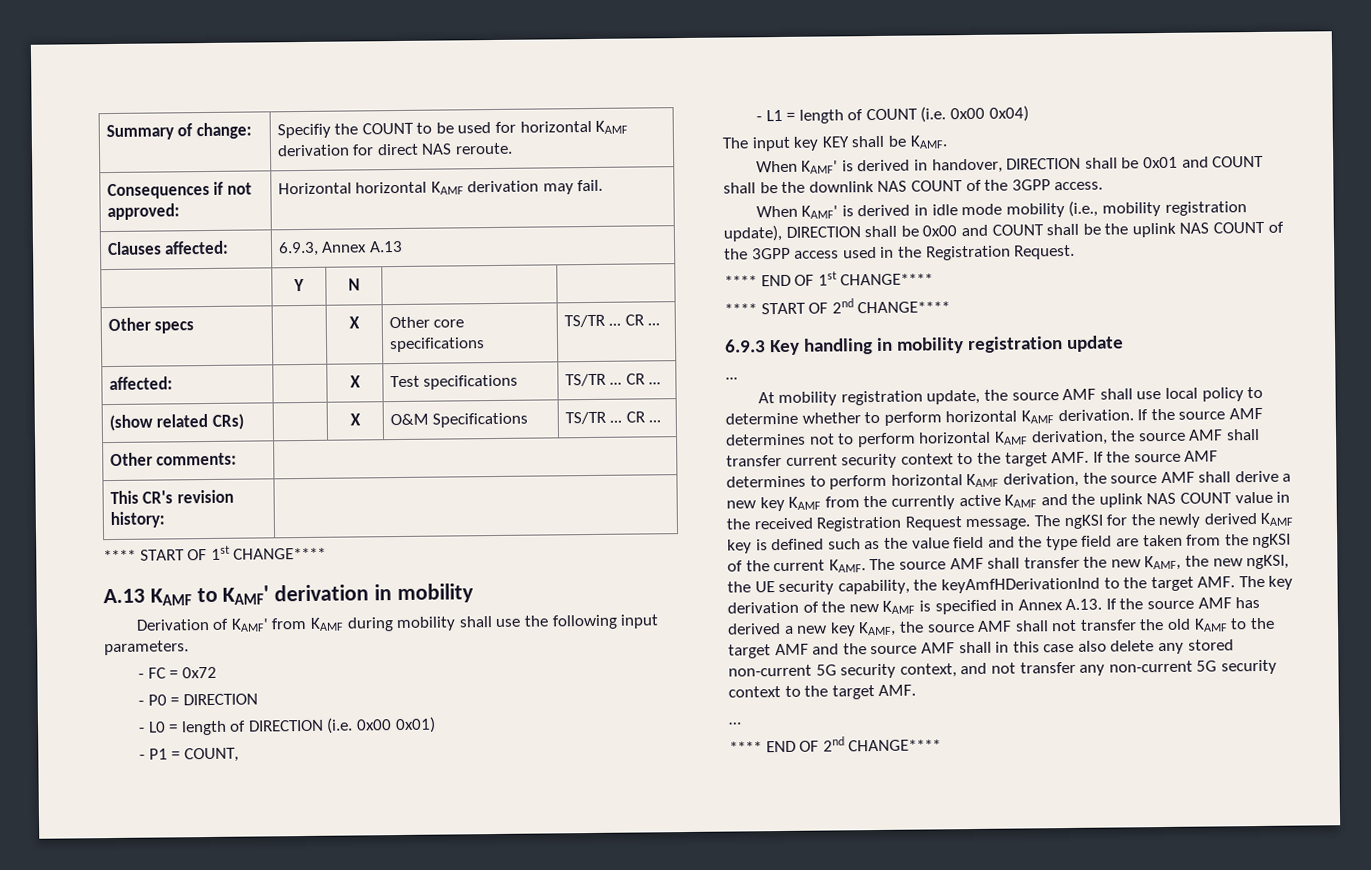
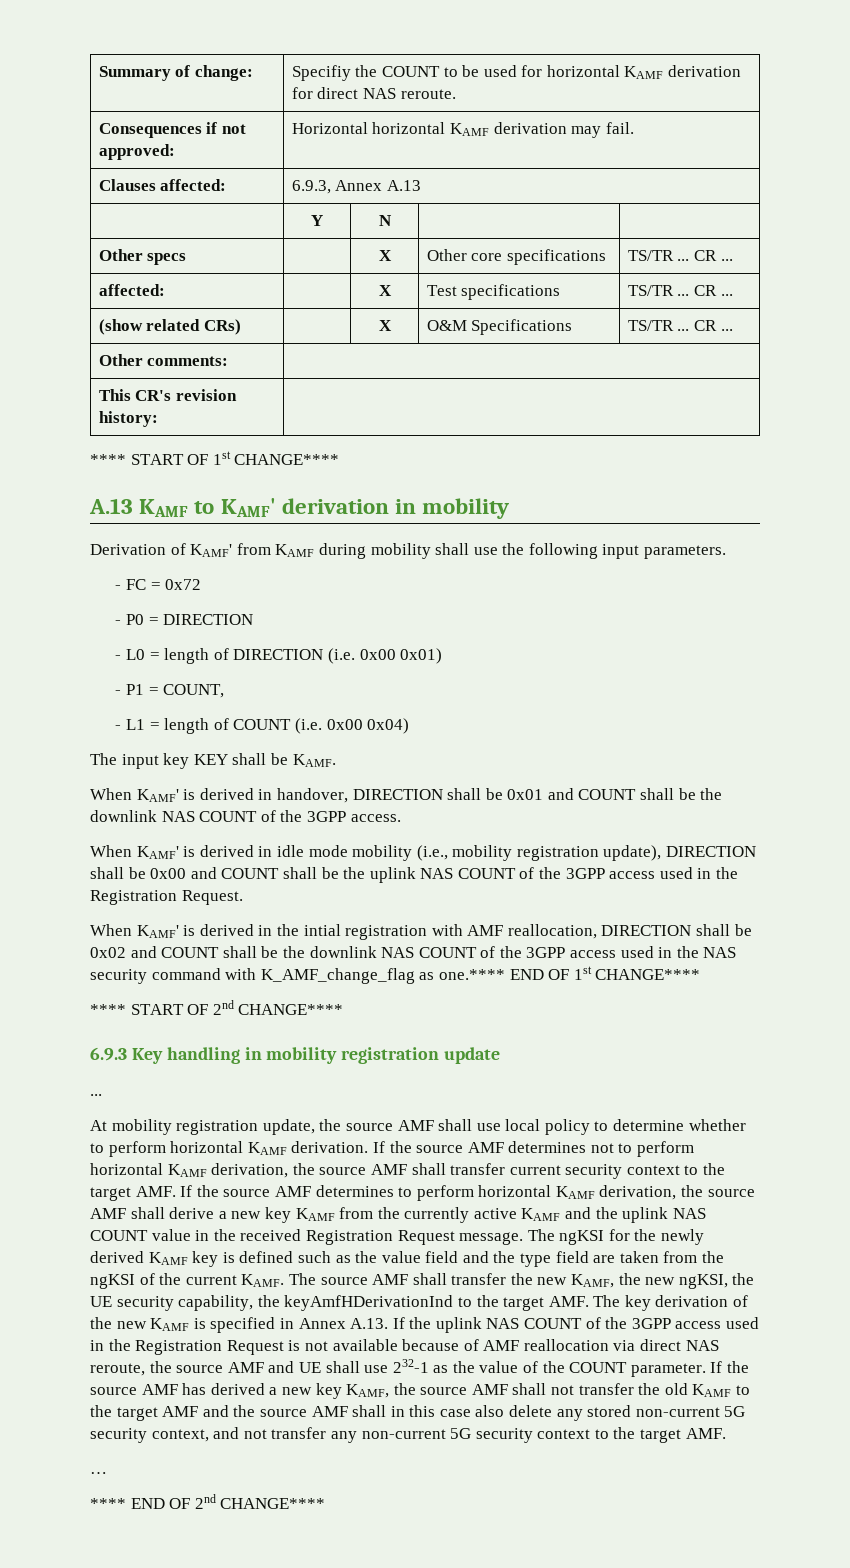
[724,275,757,287] **** -> [90,924,752,940] [90,946,737,958] [90,968,505,984] When KAMF' is derived in the intial registration with AMF reallocation, DIRECTION shall be 0x02 and COUNT shall be the downlink NAS COUNT of the 3GPP access used in the NAS security command with K_AMF_change_flag as one.****
(1144, 604) none -> [435,1317,760,1333] [90,1339,719,1355] [90,1359,750,1377] uplink NAS COUNT of the 3GPP access used in the Registration Request is not available because of AMF reallocation via direct NAS reroute, the source AMF and UE shall use 232-1 as the value of the COUNT parameter. If the

